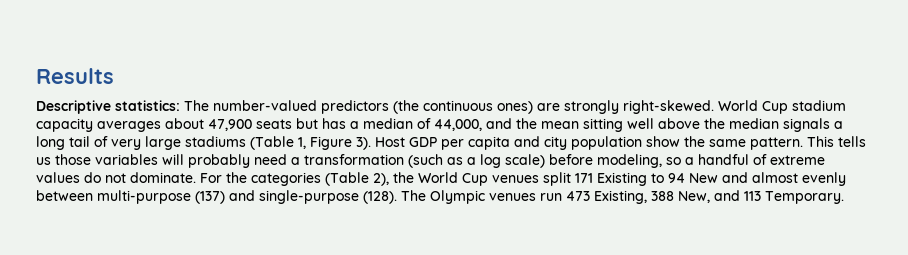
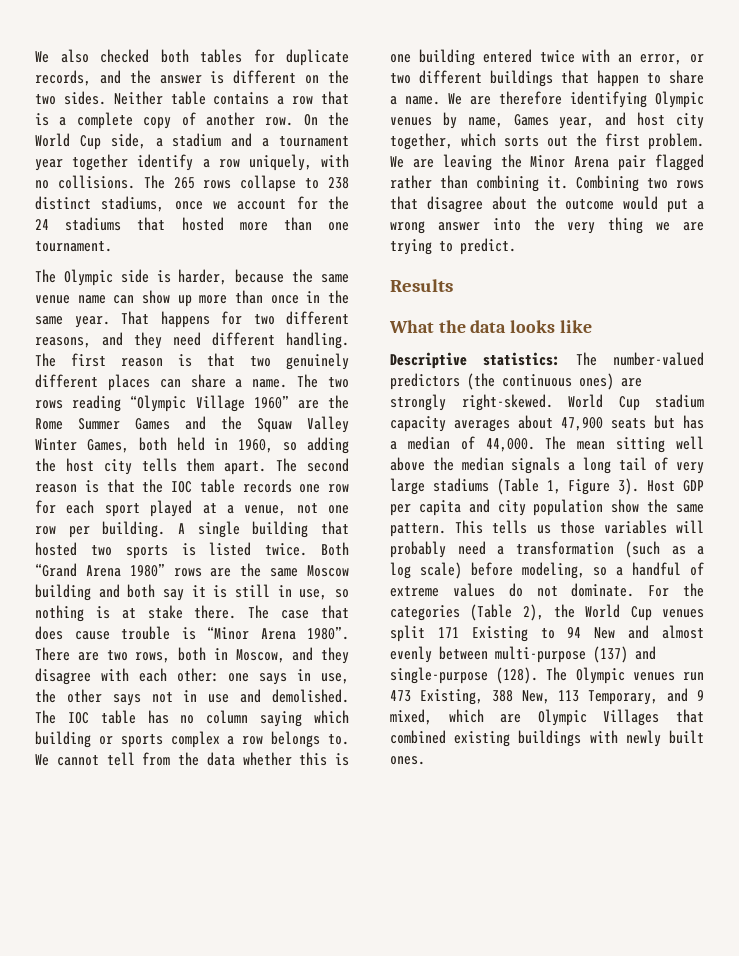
[36,68,114,84] Results -> [35,49,349,66] [35,70,349,86] [35,91,349,105] [35,112,349,129] [35,133,349,150] [35,154,349,171] [35,175,349,192] [35,196,349,212] [35,217,349,231] [35,241,112,252] [35,269,349,286] [35,290,349,307] [35,311,349,328] [35,332,349,349] [35,353,349,370] [35,374,349,391] [35,395,349,412] [35,416,349,433] [35,437,349,454] [35,458,349,475] [35,479,349,493] [35,500,349,517] [35,521,349,538] [35,542,349,559] [35,563,349,577] [35,584,349,601] [35,605,349,622] [35,626,349,640] [35,647,349,664] [35,668,349,685] [35,689,349,706] [35,710,349,727] [35,731,349,748] [35,752,349,766] [390,49,704,66] [390,70,704,87] [390,91,704,108] [390,112,704,129] [390,133,704,150] [390,154,704,171] [390,175,704,192] [390,196,704,213] [390,217,704,234] [390,238,516,255] [390,279,453,292] [389,320,592,333] We also checked both tables for duplicate records, and the answer is different on the two sides. Neither table contains a row that is a complete copy of another row. On the World Cup side, a stadium and a tournament year together identify a row uniquely, with no collisions. The 265 rows collapse to 238 distinct stadiums, once we account for the 24 stadiums that hosted more than one tournament. // The Olympic side is harder, because the same venue name can show up more than once in the same year. That happens for two different reasons, and they need different handling. The first reason is that two genuinely different places can share a name. The two rows reading “Olympic Village 1960” are the Rome Summer Games and the Squaw Valley Winter Games, both held in 1960, so adding the host city tells them apart. The second reason is that the IOC table records one row for each sport played at a venue, not one row per building. A single building that hosted two sports is listed twice. Both “Grand Arena 1980” rows are the same Moscow building and both say it is still in use, so nothing is at stake there. The case that does cause trouble is “Minor Arena 1980”. There are two rows, both in Moscow, and they disagree with each other: one says in use, the other says not in use and demolished. The IOC table has no column saying which building or sports complex a row belongs to. We cannot tell from the data whether this is one building entered twice with an error, or two different buildings that happen to share a name. We are therefore identifying Olympic venues by name, Games year, and host city together, which sorts out the first problem. We are leaving the Minor Arena pair flagged rather than combining it. Combining two rows that disagree about the outcome would put a wrong answer into the very thing we are trying to predict. // Results // What the data looks like
[434,118,537,131] 44,000, and the -> [485,436,567,452] 44,000. The
[714,190,844,204] and 113 Temporary. -> [558,688,704,705] [390,709,704,726] [390,730,704,747] [390,756,425,765] 113 Temporary, and 9 mixed, which are Olympic Villages that combined existing buildings with newly built ones.

